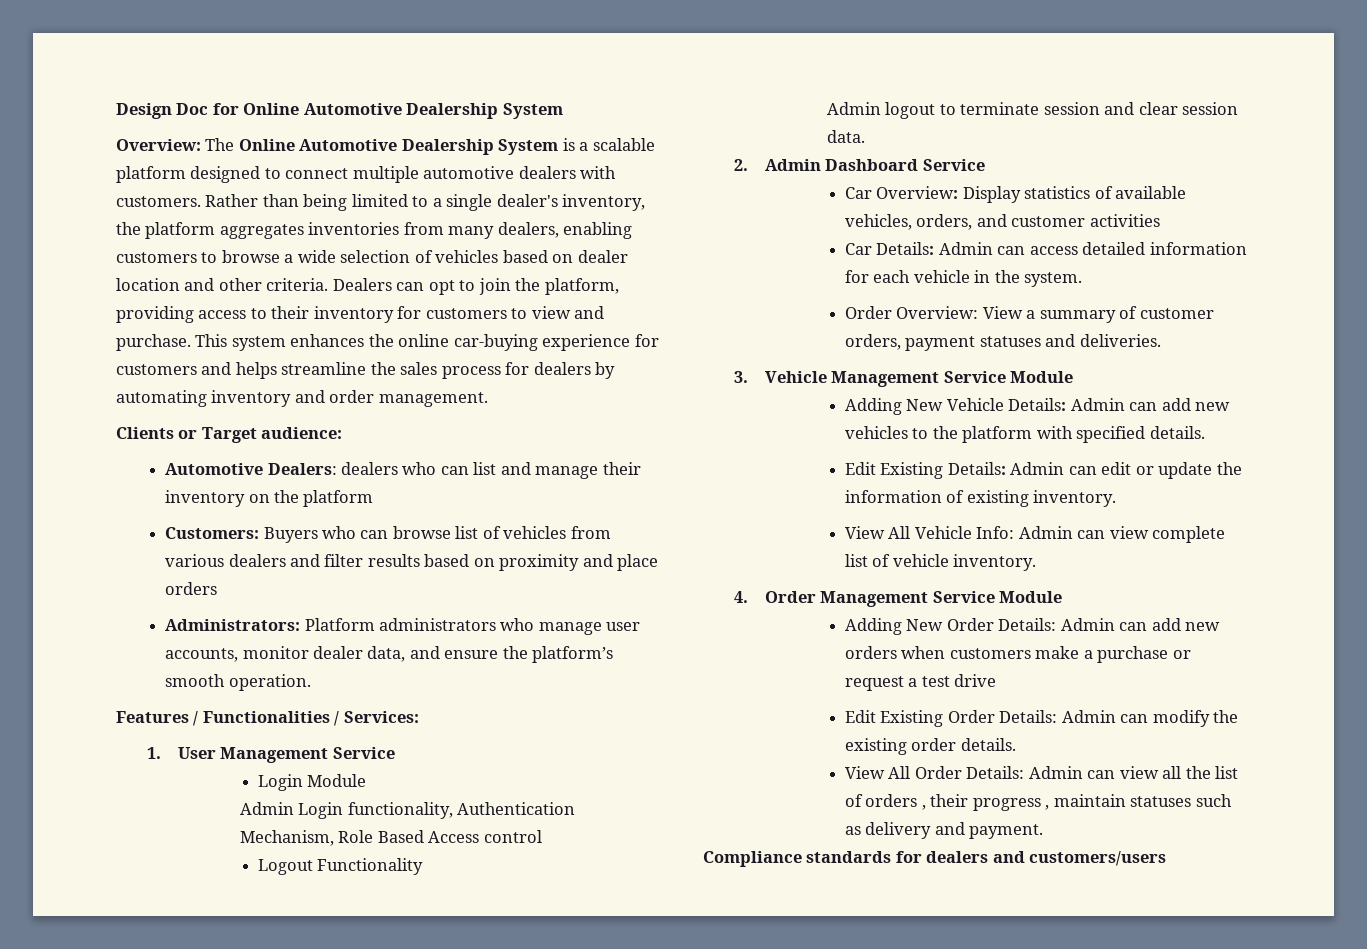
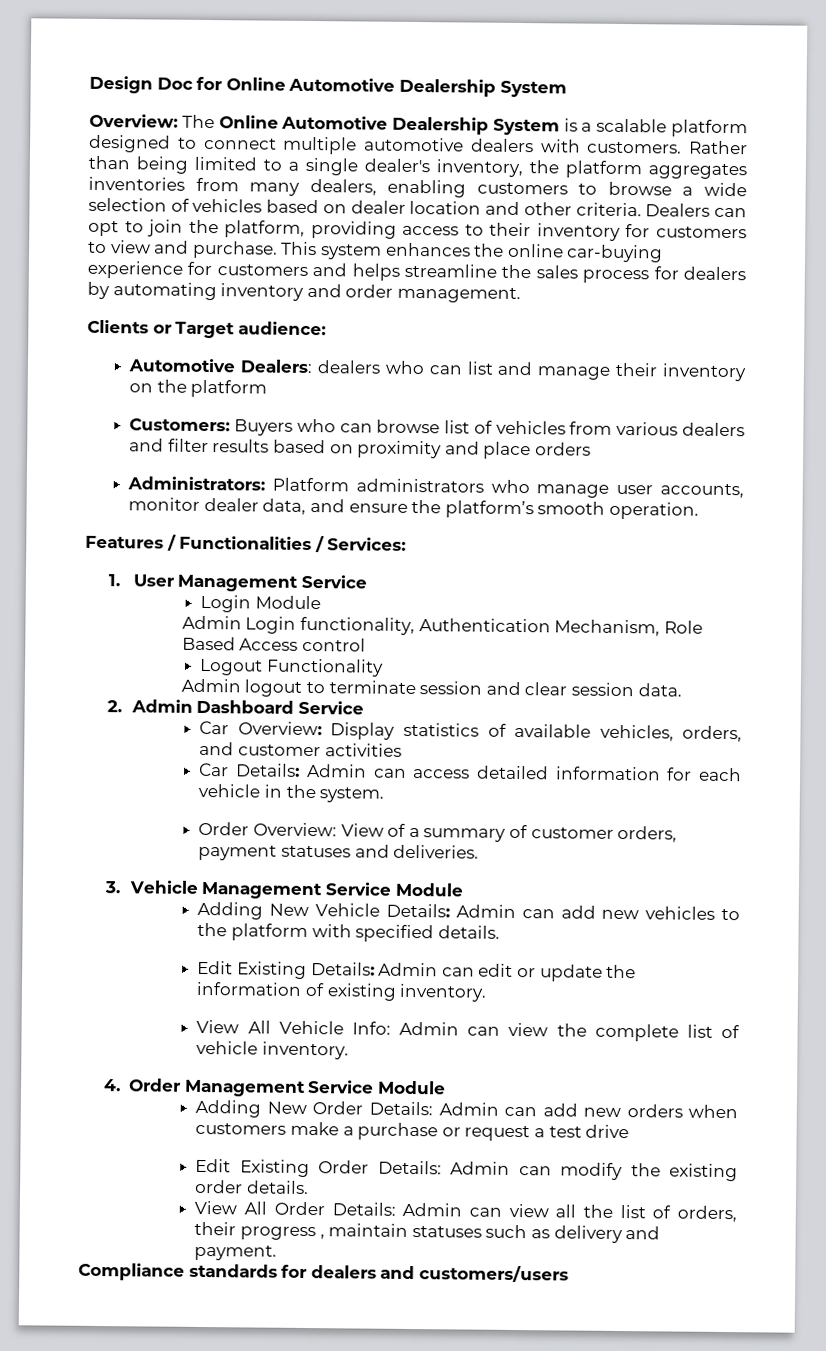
(1023, 312) none -> [387,823,407,837] of
(1149, 532) none -> [556,1023,587,1037] the
[865,794,926,810] orders , -> [677,1205,737,1223] orders,

